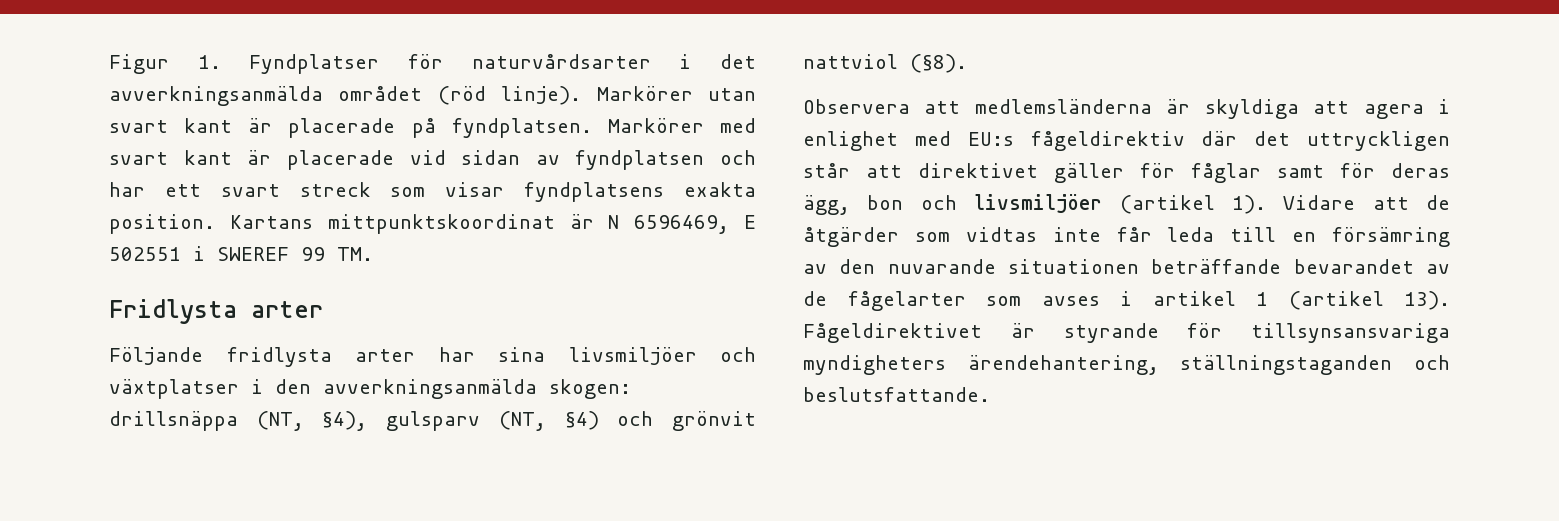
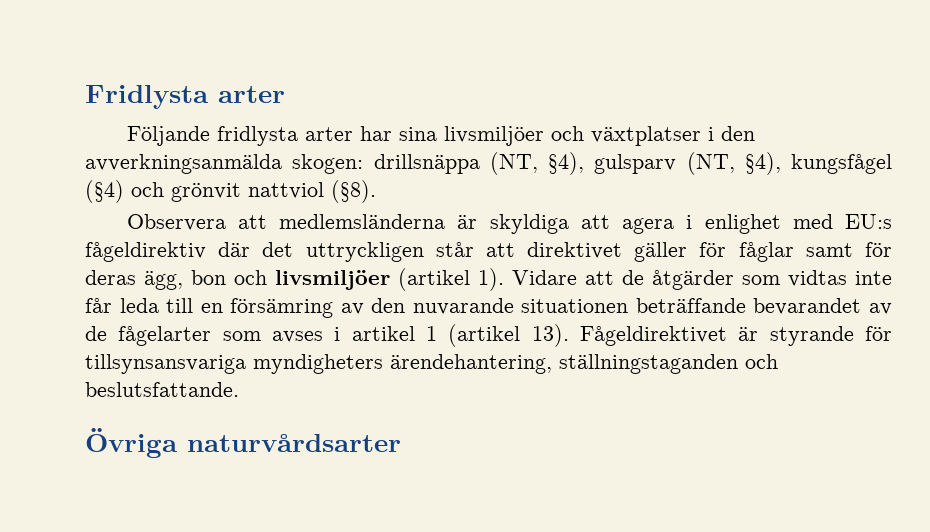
[109,54,756,74] [109,86,756,106] [109,118,756,138] [109,150,756,170] [109,182,756,202] [109,214,756,234] [109,246,373,261] Figur 1. Fyndplatser för naturvårdsarter i det avverkningsanmälda området (röd linje). Markörer utan svart kant är placerade på fyndplatsen. Markörer med svart kant är placerade vid sidan av fyndplatsen och har ett svart streck som visar fyndplatsens exakta position. Kartans mittpunktskoordinat är N 6596469, E 502551 i SWEREF 99 TM. // -> (85, 97) none
[564,411,599,430] §4) -> [744,152,892,175] [85,180,124,203] §4), kungsfågel (§4)
(990, 394) none -> [85,428,401,458] // Övriga naturvårdsarter

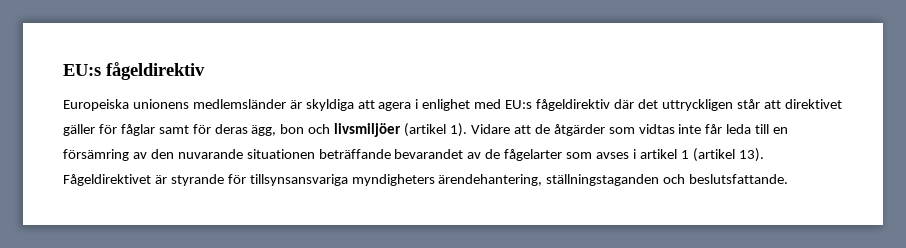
[85,85,285,109] [126,126,755,146] [85,152,892,175] [85,180,376,203] [126,214,446,231] Fridlysta arter // Följande fridlysta arter har sina livsmiljöer och växtplatser i den avverkningsanmälda skogen: drillsnäppa (NT, §4), gulsparv (NT, §4), kungsfågel (§4) och grönvit nattviol (§8). // Observera att medlemsländerna -> [63,62,205,80] [63,99,286,111] EU:s fågeldirektiv // Europeiska unionens medlemsländer
[85,428,401,458] // Övriga naturvårdsarter -> (789, 179) none

